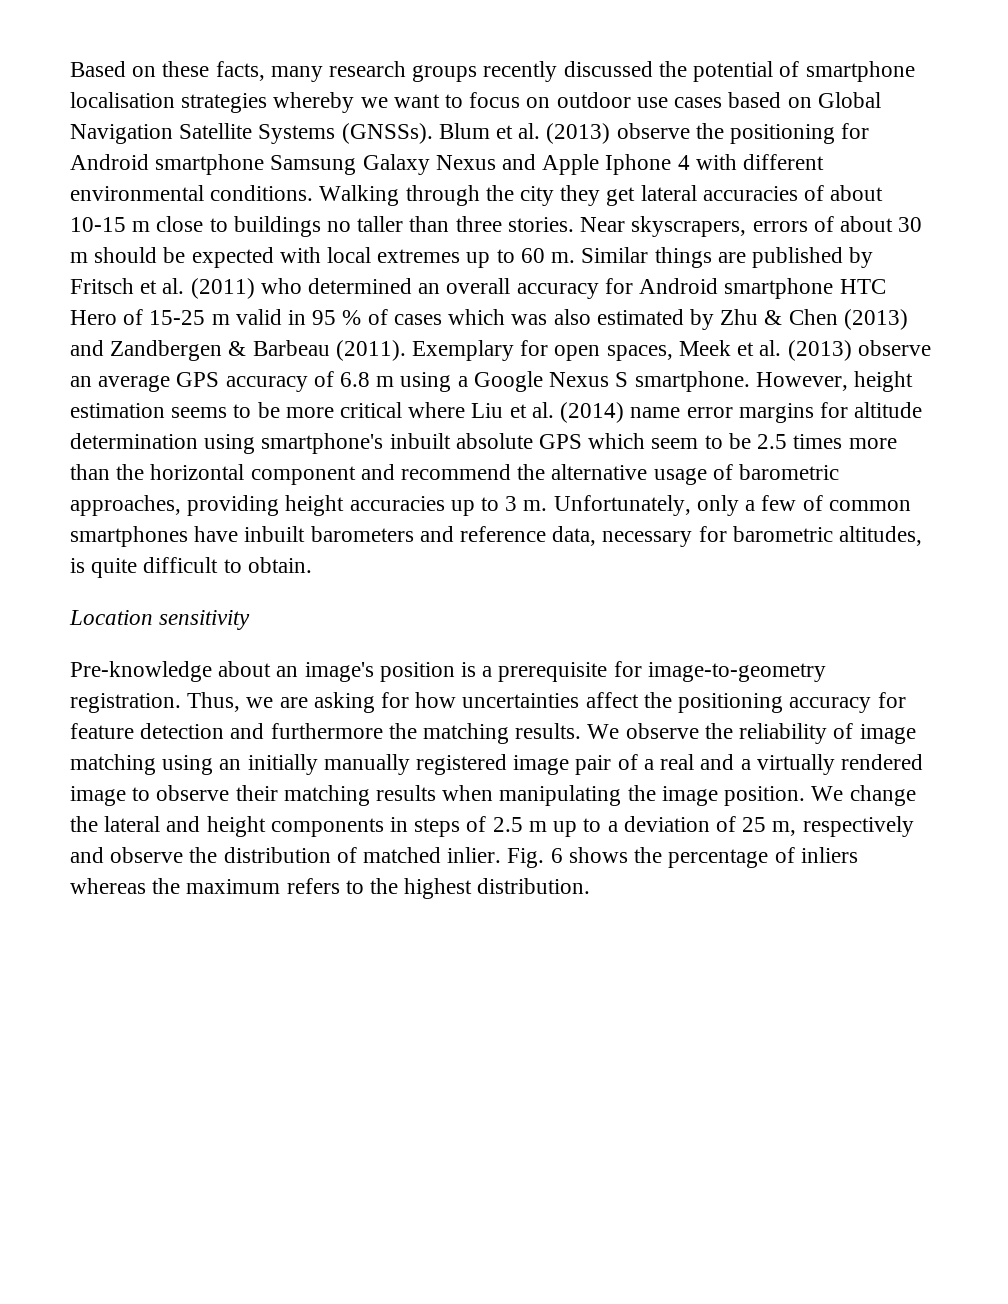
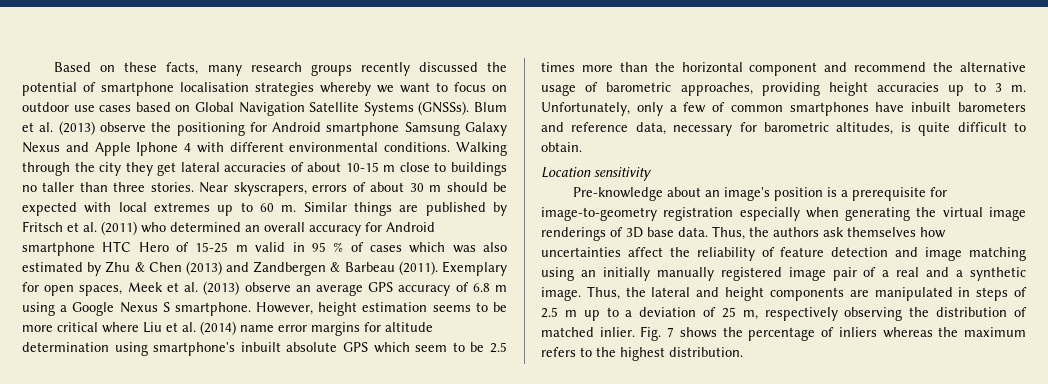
[70,692,906,713] [70,723,854,744] registration. Thus, we are asking for how uncertainties affect the positioning accuracy for feature detection and furthermore the matching results. We observe the reliability of -> [663,207,1026,221] [541,226,946,241] [541,247,919,261] registration especially when generating the virtual image renderings of 3D base data. Thus, the authors ask themselves how uncertainties affect the reliability of feature detection and
[756,754,923,775] [70,785,916,806] virtually rendered image to observe their matching results when manipulating the image position. We change -> [970,267,1026,281] [541,286,620,301] synthetic image. Thus,
(384, 827) none -> [849,287,953,301] are manipulated
[70,847,184,863] and observe -> [844,307,903,321] observing
[550,848,563,863] 6 -> [667,327,675,337] 7

